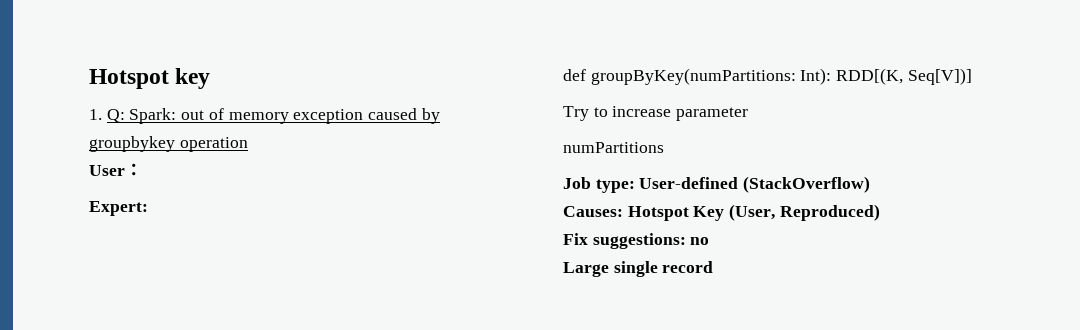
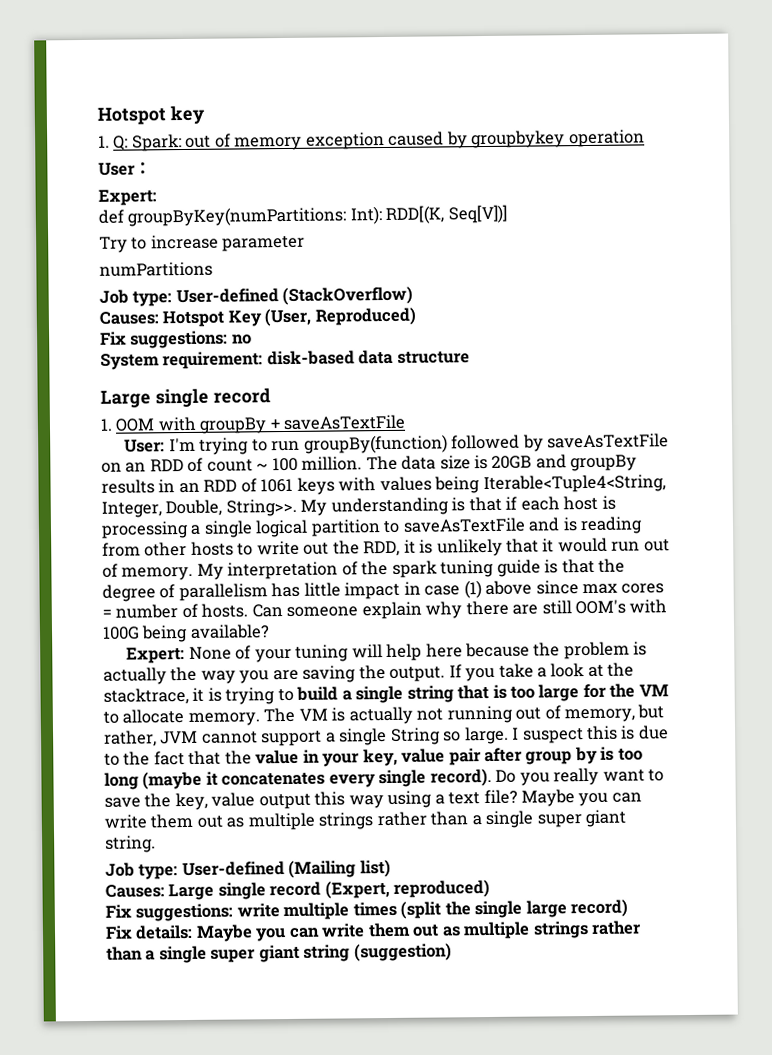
[563,261,714,277] Large single record -> [100,349,470,370] [100,388,271,408] [100,414,407,434] [124,433,670,455] [101,454,638,473] [101,474,666,495] [101,495,616,518] [101,516,644,539] [102,537,670,557] [102,558,626,581] [102,580,665,602] [102,599,668,620] [102,624,270,643] [126,641,648,664] [103,662,635,685] [103,683,669,705] [103,704,665,726] [104,725,669,747] [104,746,643,767] [104,767,665,790] [104,789,642,811] [104,809,627,831] [105,835,156,853] [105,859,391,880] [105,879,491,901] [105,899,629,922] [105,920,642,942] [106,943,452,964] System requirement: disk-based data structure // Large single record // 1. OOM with groupBy + saveAsTextFile // User: I'm trying to run groupBy(function) followed by saveAsTextFile on an RDD of count ~ 100 million. The data size is 20GB and groupBy results in an RDD of 1061 keys with values being Iterable<Tuple4<String, Integer, Double, String>>. My understanding is that if each host is processing a single logical partition to saveAsTextFile and is reading from other hosts to write out the RDD, it is unlikely that it would run out of memory. My interpretation of the spark tuning guide is that the degree of parallelism has little impact in case (1) above since max cores = number of hosts. Can someone explain why there are still OOM's with 100G being available? // Expert: None of your tuning will help here because the problem is actually the way you are saving the output. If you take a look at the stacktrace, it is trying to build a single string that is too large for the VM to allocate memory. The VM is actually not running out of memory, but rather, JVM cannot support a single String so large. I suspect this is due to the fact that the value in your key, value pair after group by is too long (maybe it concatenates every single record). Do you really want to save the key, value output this way using a text file? Maybe you can write them out as multiple strings rather than a single super giant string. // Job type: User-defined (Mailing list) // Causes: Large single record (Expert, reproduced) // Fix suggestions: write multiple times (split the single large record) // Fix details: Maybe you can write them out as multiple strings rather than a single super giant string (suggestion)

